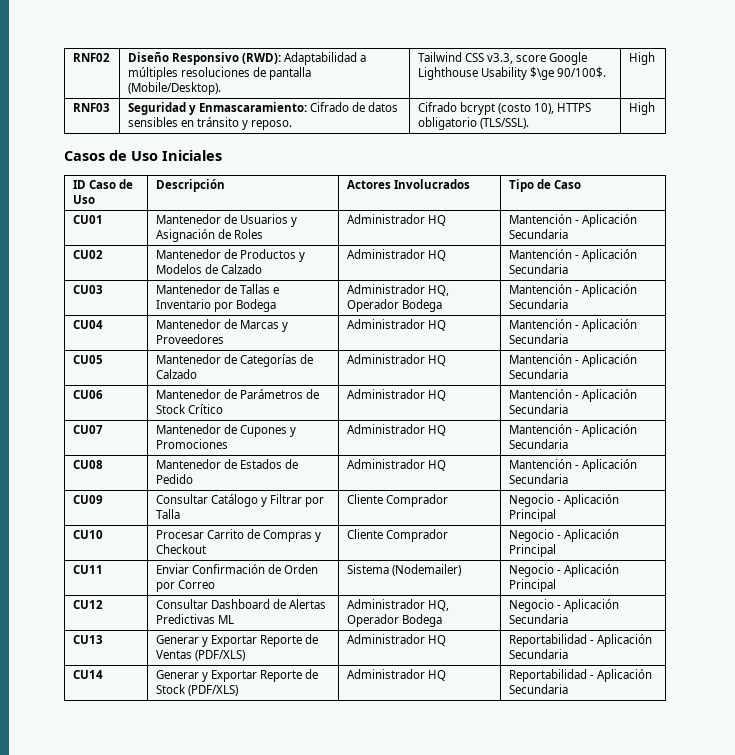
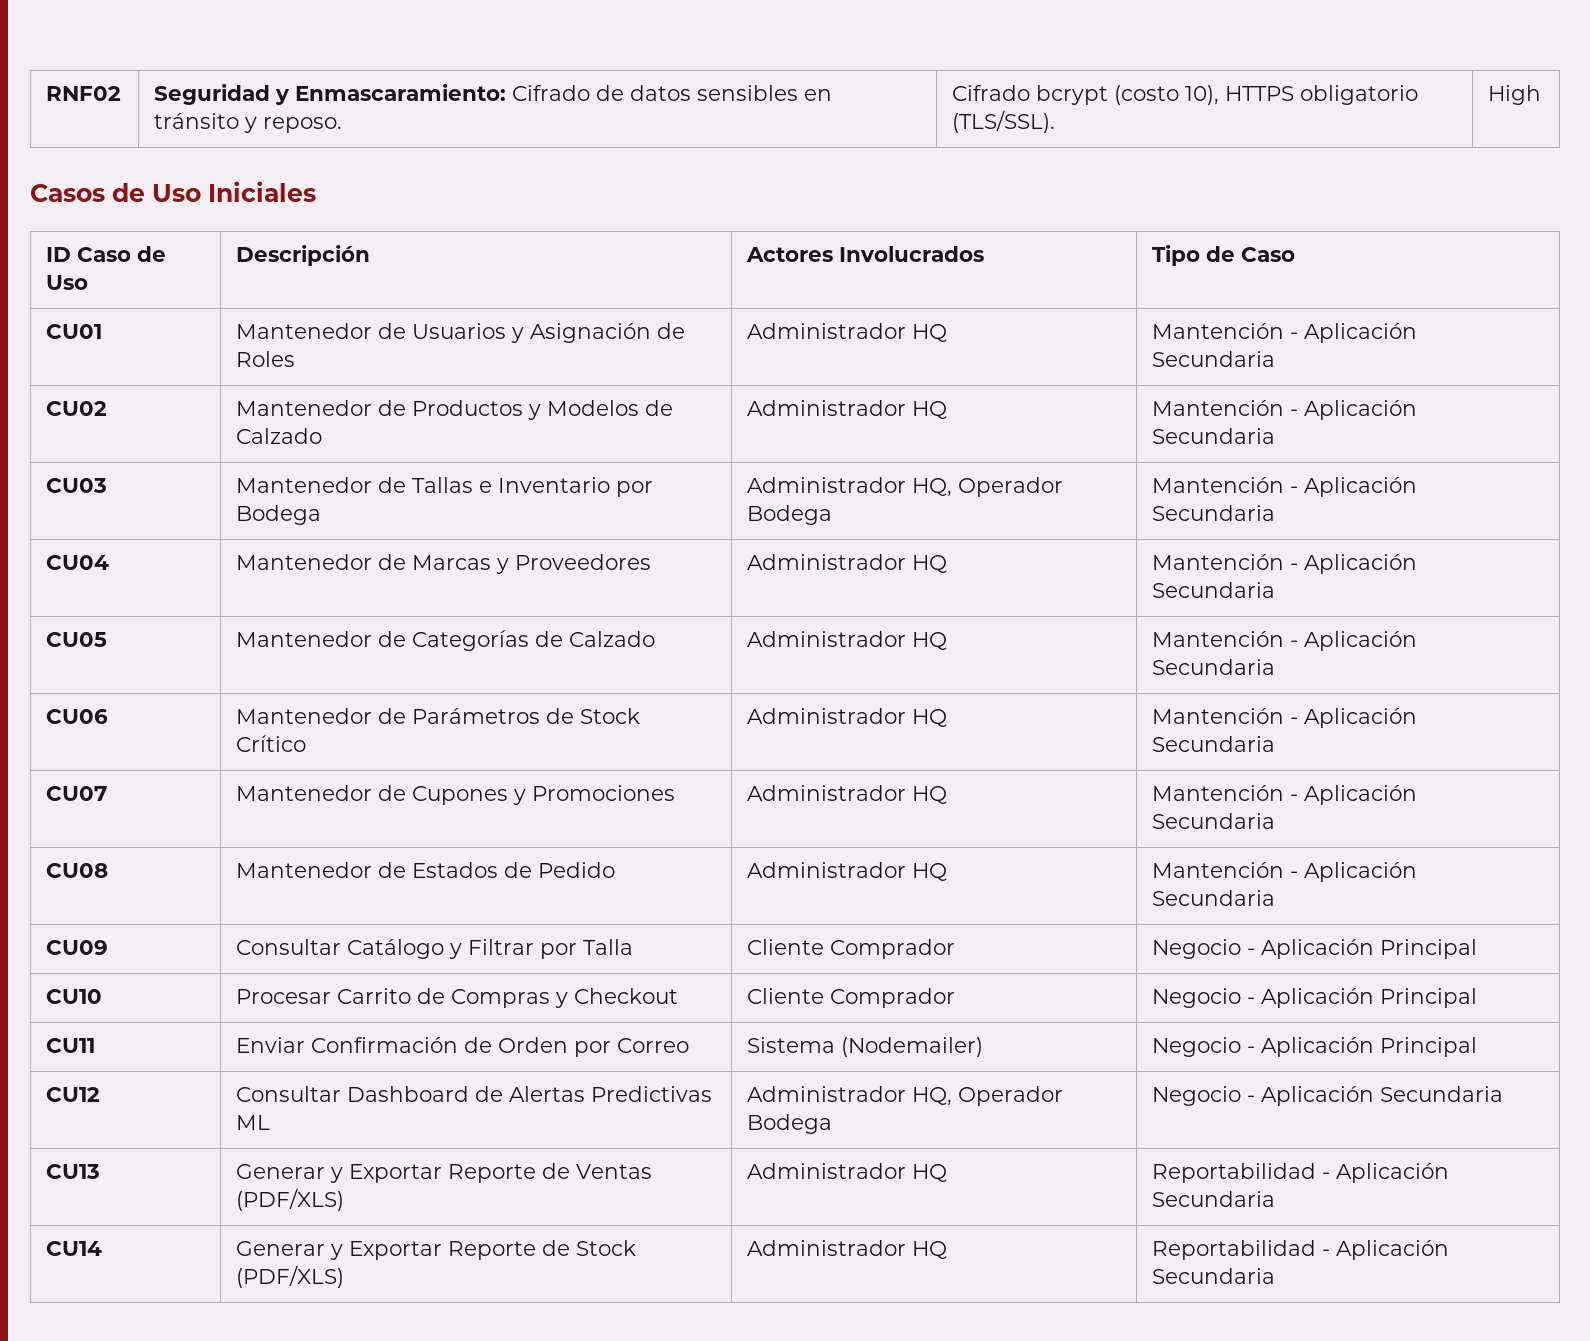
[127,52,367,65] [127,67,312,80] [127,82,221,95] [417,52,588,65] [417,67,607,80] [628,52,655,65] [72,103,110,112] | Diseño Responsivo (RWD): Adaptabilidad a múltiples resoluciones de pantalla (Mobile/Desktop). | Tailwind CSS v3.3, score Google Lighthouse Usability $\ge 90/100$. | High // RNF03 -> (122, 93) none

